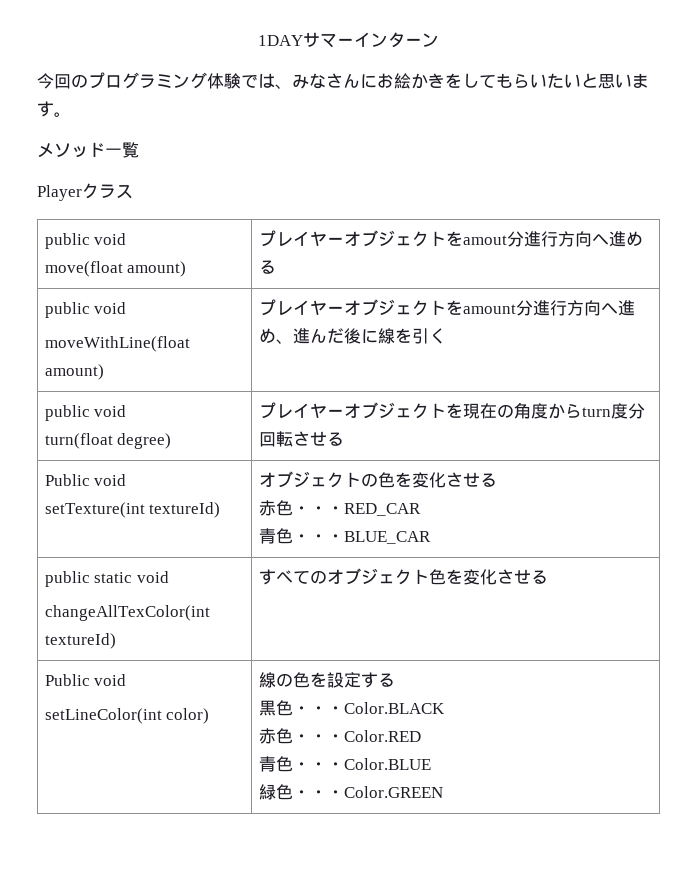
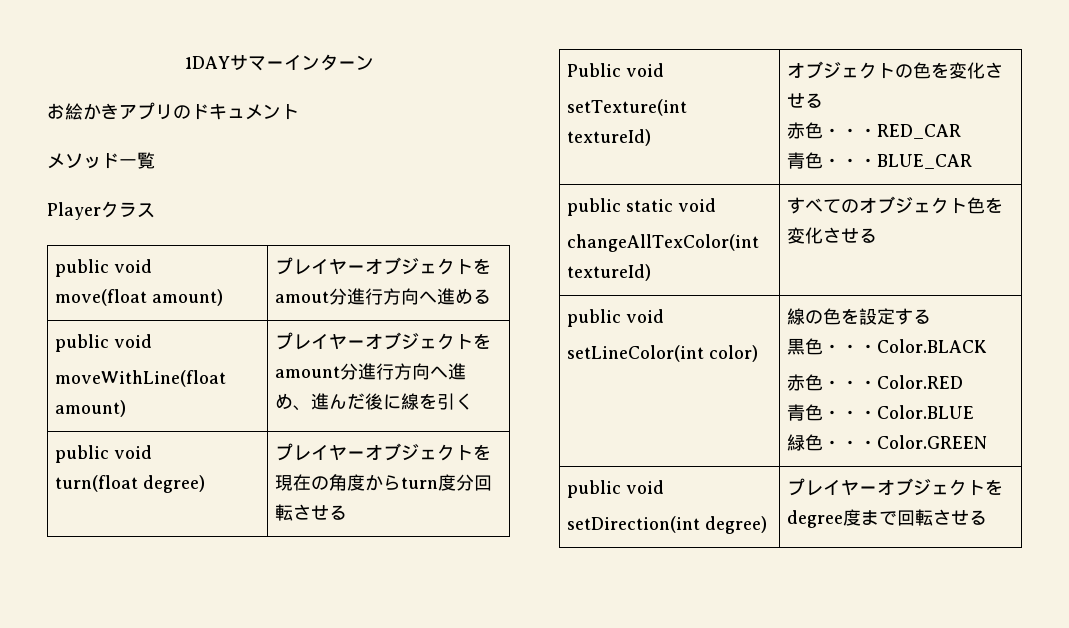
[37,72,649,89] [37,101,71,117] 今回のプログラミング体験では、みなさんにお絵かきをしてもらいたいと思います。 -> [47,102,299,120] お絵かきアプリのドキュメント
[44,674,90,686] Public -> [567,309,622,327] public
(443, 792) none -> [567,480,665,498] [567,516,768,534] [787,478,1004,496] [787,509,988,528] // public void // setDirection(int degree) | プレイヤーオブジェクトをdegree度まで回転させる

